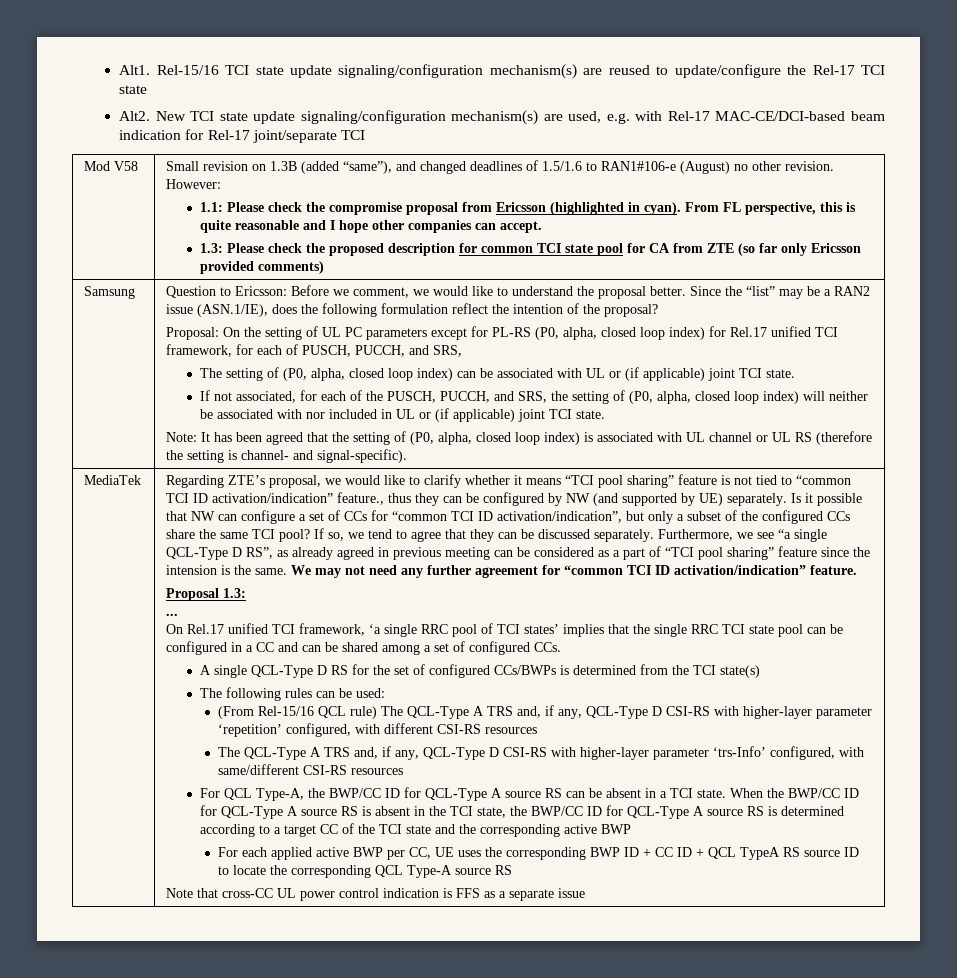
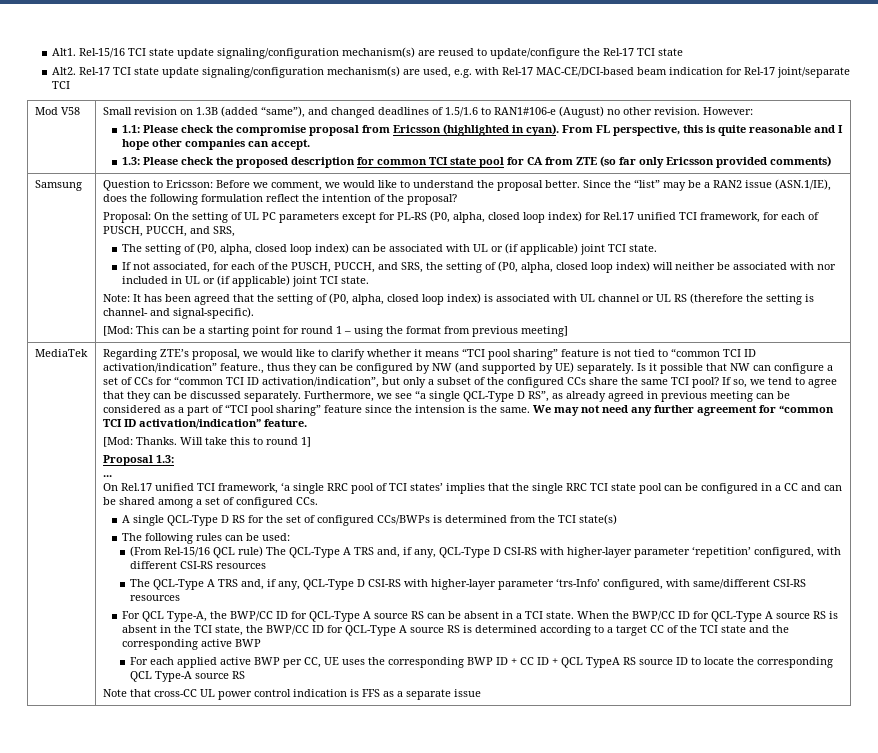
[155,111,186,121] New -> [78,67,110,75] Rel-17
(408, 456) none -> [102,326,568,337] // [Mod: This can be a starting point for round 1 – using the format from previous meeting]
(858, 570) none -> [102,437,311,447] // [Mod: Thanks. Will take this to round 1]

